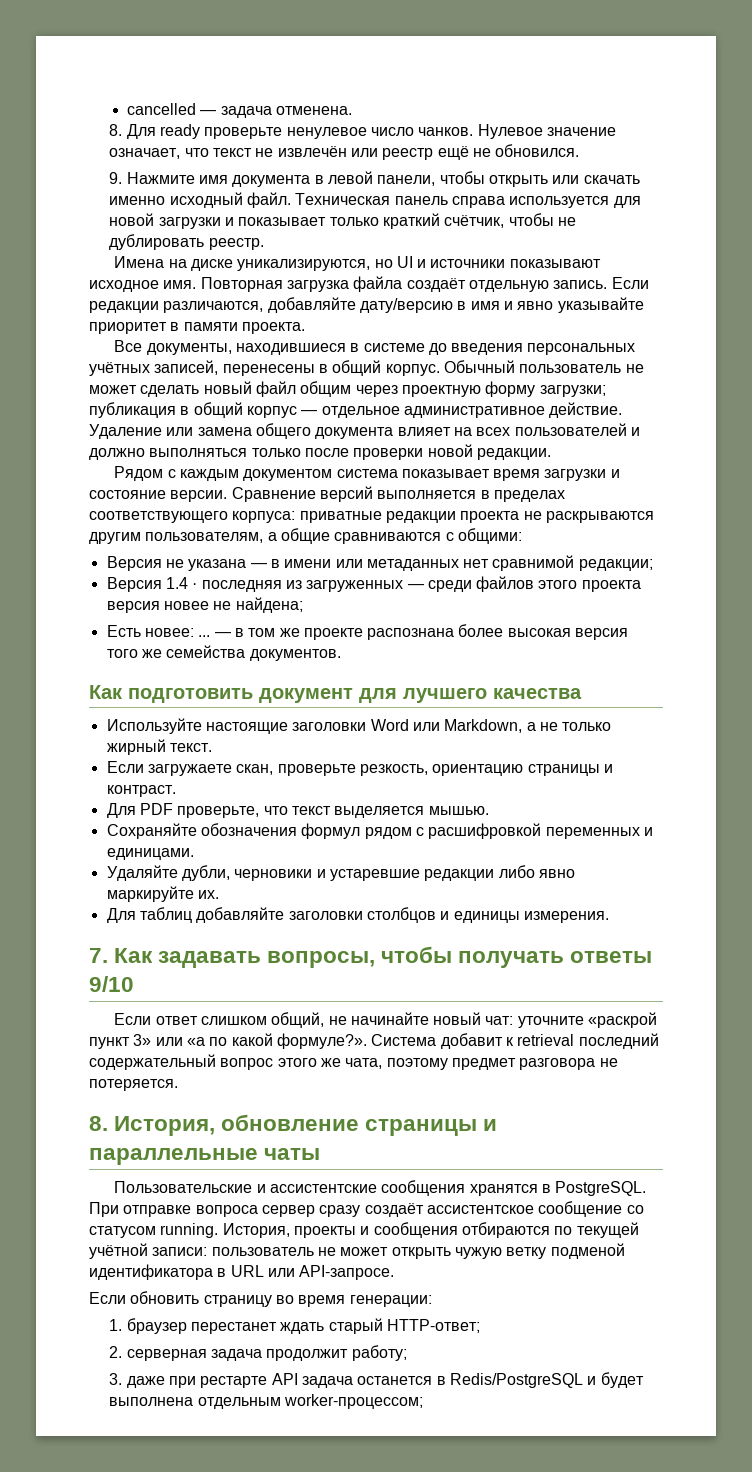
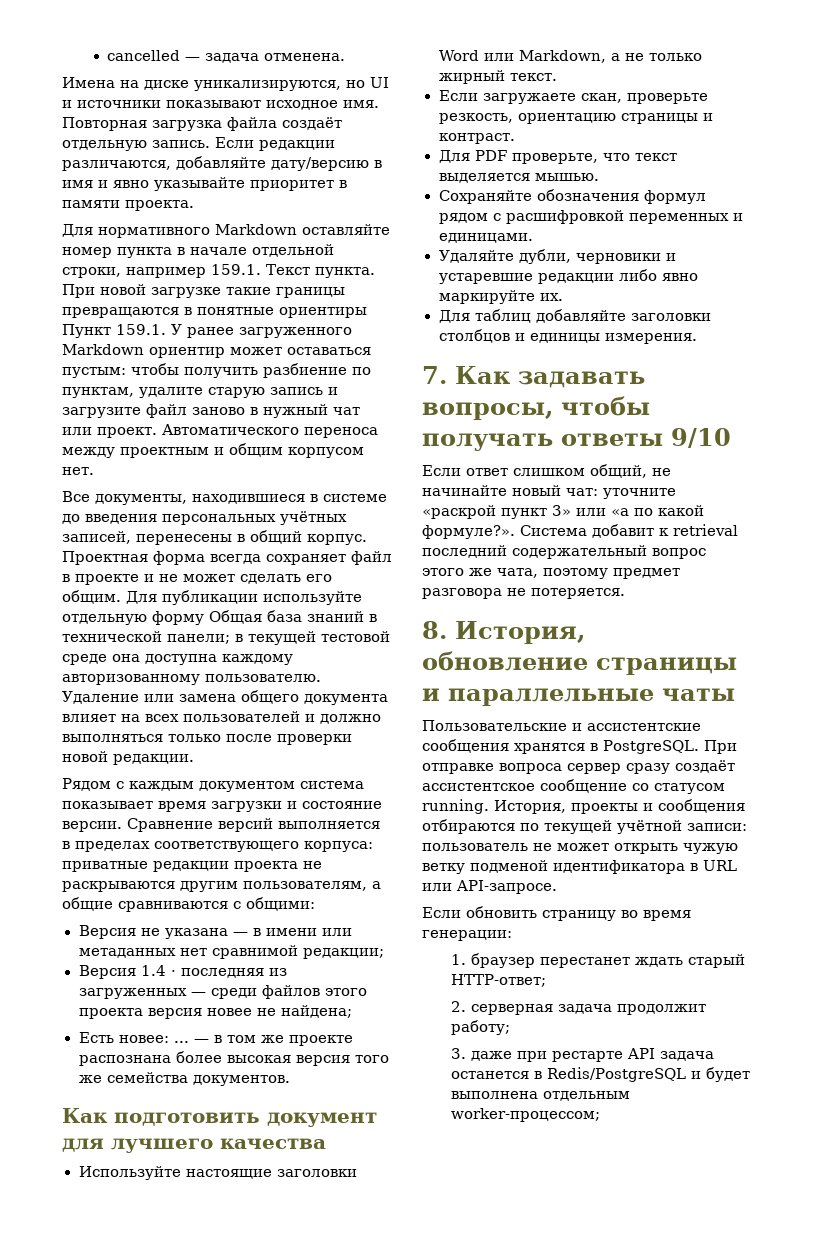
[109,124,616,139] [109,144,580,160] [109,171,640,187] [109,192,641,208] [109,213,576,229] [109,234,264,250] // 8. Для ready проверьте ненулевое число чанков. Нулевое значение означает, что текст не извлечён или реестр ещё не обновился. // 9. Нажмите имя документа в левой панели, чтобы открыть или скачать именно исходный файл. Техническая панель справа используется для новой загрузки и показывает только краткий счётчик, чтобы не дублировать реестр. -> (346, 57) none
(305, 328) none -> [62,224,390,238] [62,244,334,258] [62,264,375,278] [62,284,345,298] [62,307,367,318] [62,324,352,338] [62,344,371,358] [62,363,371,378] [62,387,338,398] [62,404,360,418] [62,424,378,438] [62,443,364,458] [62,467,94,475] // Для нормативного Markdown оставляйте номер пункта в начале отдельной строки, например 159.1. Текст пункта. При новой загрузке такие границы превращаются в понятные ориентиры Пункт 159.1. У ранее загруженного Markdown ориентир может оставаться пустым: чтобы получить разбиение по пунктам, удалите старую запись и загрузите файл заново в нужный чат или проект. Автоматического переноса между проектным и общим корпусом нет.
[443,360,644,373] [89,381,606,397] [89,402,623,418] Обычный пользователь не может сделать новый файл общим через проектную форму загрузки; публикация в общий корпус — отдельное административное действие. -> [62,551,392,565] [62,574,332,585] [62,590,362,605] [62,610,377,625] [62,631,390,645] [62,654,293,665] [62,674,321,685] Проектная форма всегда сохраняет файл в проекте и не может сделать его общим. Для публикации используйте отдельную форму Общая база знаний в технической панели; в текущей тестовой среде она доступна каждому авторизованному пользователю.

